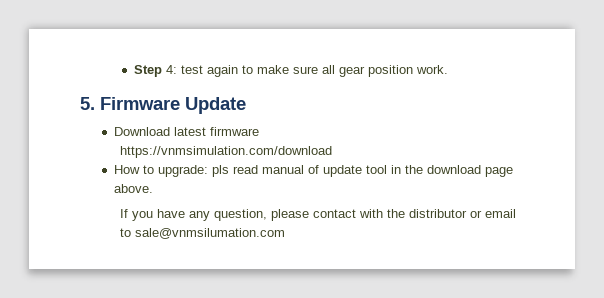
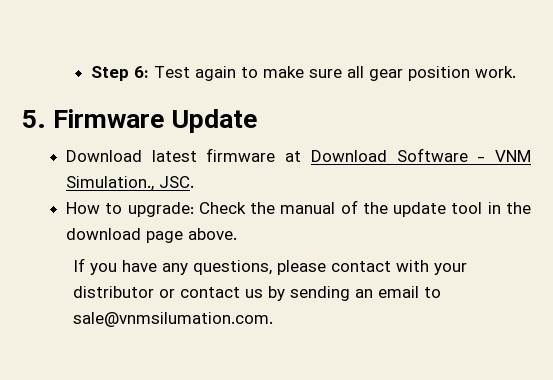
[165,65,203,74] 4: test -> [134,66,191,78] 6: Test
[119,146,332,158] // https://vnmsimulation.com/download -> [285,148,531,162] [66,176,195,191] at Download Software - VNM Simulation., JSC.
[212,165,259,177] pls read -> [198,202,276,214] Check the
(320, 169) none -> [362,202,388,214] the
[213,209,267,221] question, -> [192,260,272,275] questions,
[386,209,405,218] the -> [433,263,467,275] your
(482, 214) none -> [179,286,373,301] contact us by sending an
[134,228,285,239] sale@vnmsilumation.com -> [72,312,273,327] sale@vnmsilumation.com.

